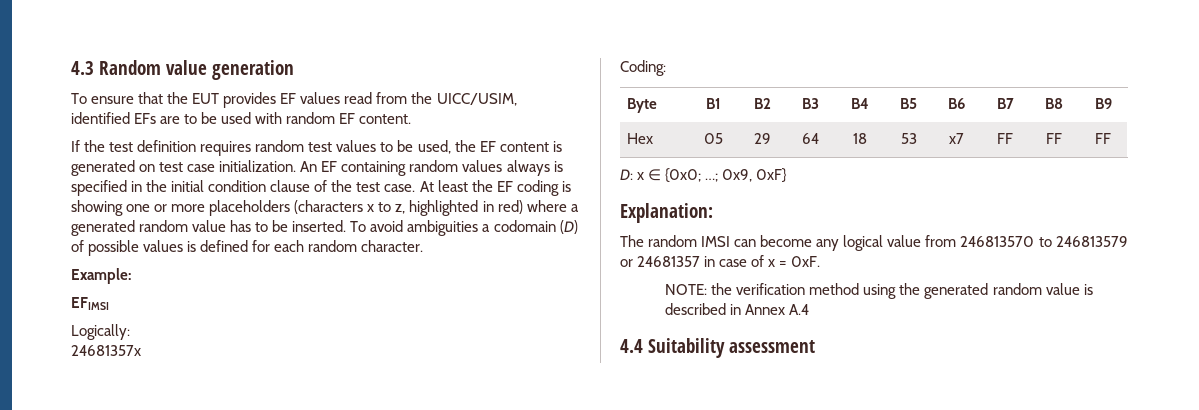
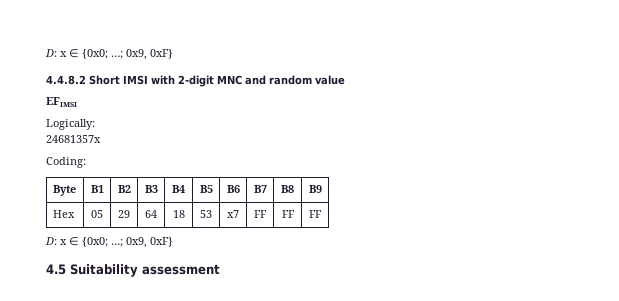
[71,60,294,80] [71,92,517,108] [71,112,412,124] [71,140,562,156] [71,160,563,176] [71,180,571,196] [71,200,579,216] [71,220,578,236] [71,240,424,256] [71,268,131,284] 4.3 Random value generation // To ensure that the EUT provides EF values read from the UICC/USIM, identified EFs are to be used with random EF content. // If the test definition requires random test values to be used, the EF content is generated on test case initialization. An EF containing random values always is specified in the initial condition clause of the test case. At least the EF coding is showing one or more placeholders (characters x to z, highlighted in red) where a generated random value has to be inserted. To avoid ambiguities a codomain (D) of possible values is defined for each random character. // Example: -> [45,49,173,60] [46,75,345,87] D: x ∈ {0x0; …; 0x9, 0xF} // 4.4.8.2 Short IMSI with 2-digit MNC and random value
[620,203,713,223] [620,235,1128,251] [620,255,821,267] [665,283,1093,299] [665,303,810,315] [620,339,643,353] Explanation: // The random IMSI can become any logical value from 246813570 to 246813579 or 24681357 in case of x = 0xF. // NOTE: the verification method using the generated random value is described in Annex A.4 // 4.4 -> [46,264,66,275] 4.5

